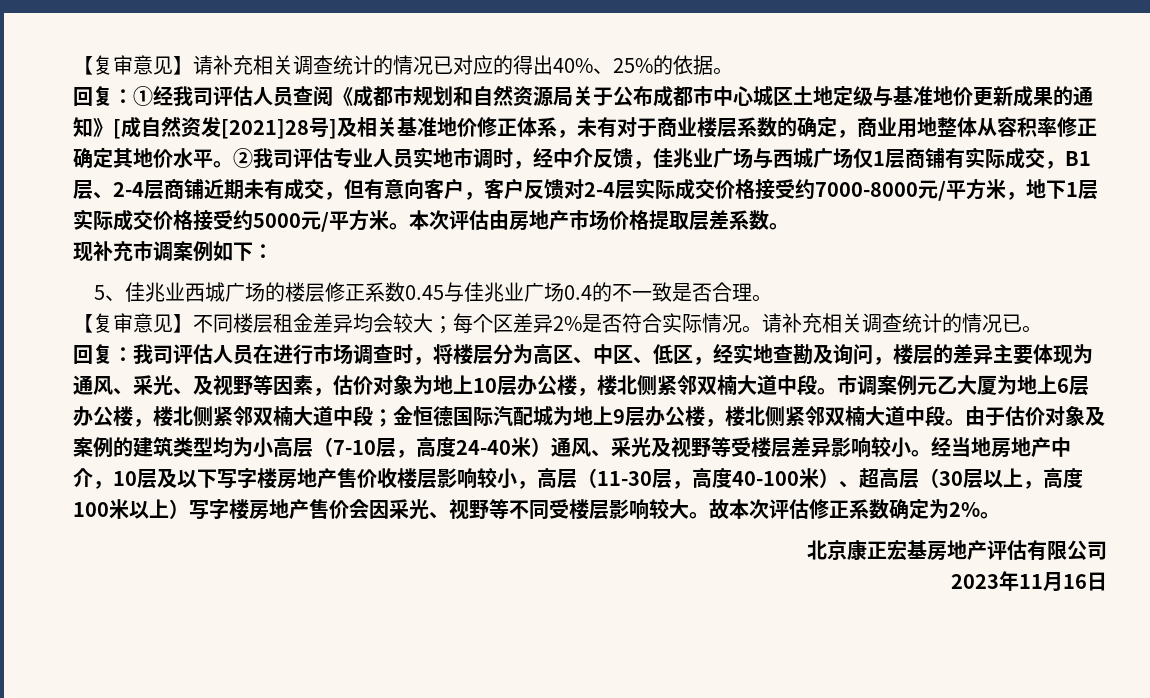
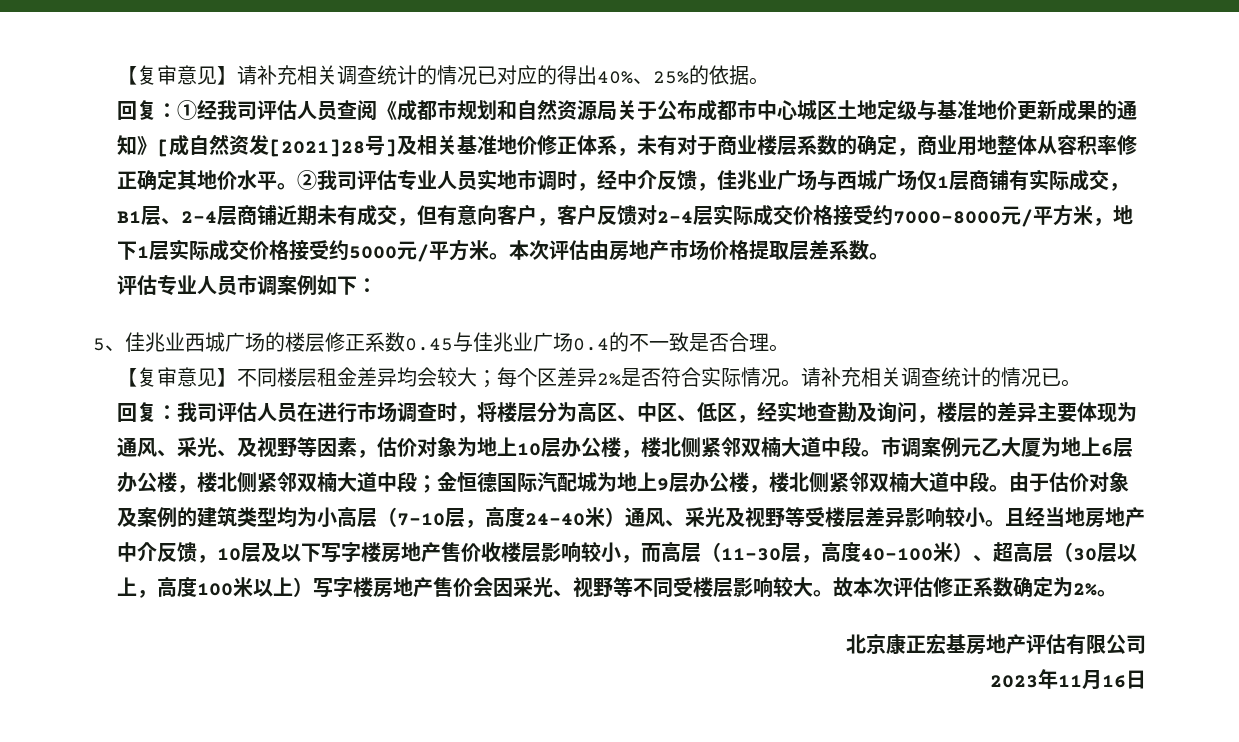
[72,241,133,262] 现补充 -> [116,275,237,296] 评估专业人员
(931, 453) none -> [1004,508,1025,526] 且
(93, 477) none -> [156,542,197,562] 反馈
(537, 485) none -> [640,543,661,563] 而

